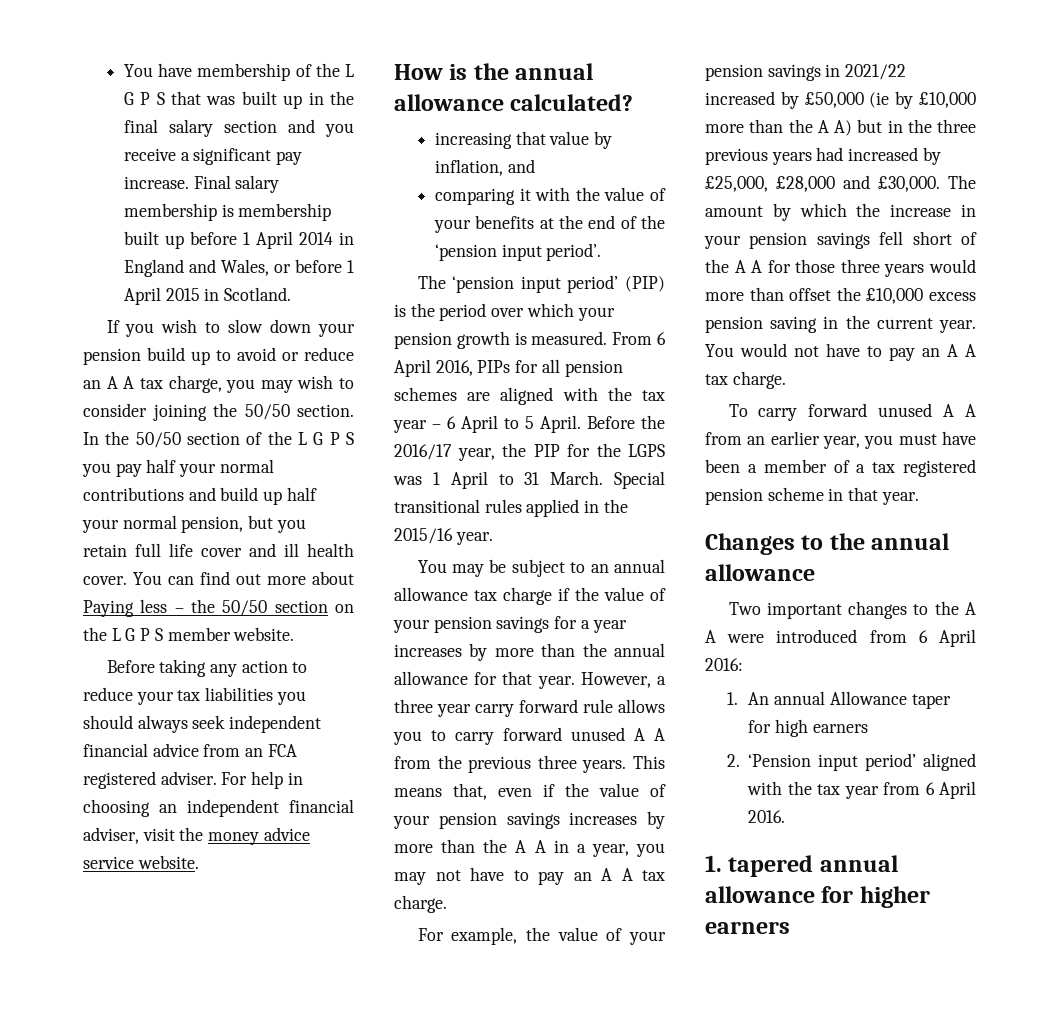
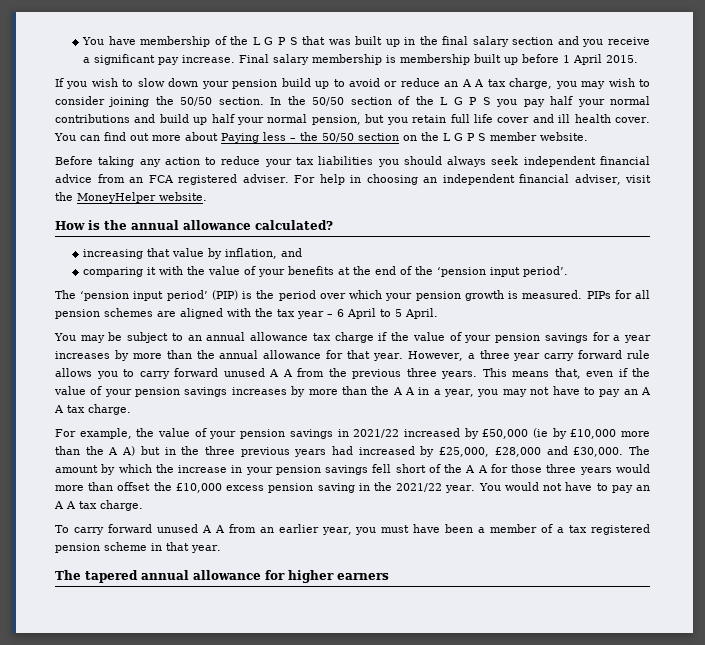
[298,232,354,245] [123,259,354,277] [123,287,292,305] 2014 in England and Wales, or before 1 April 2015 in Scotland. -> [606,55,639,63] 2015.
[208,827,310,845] [83,856,134,869] money advice service -> [77,192,156,203] MoneyHelper
[612,332,666,345] [394,359,473,377] From 6 April 2016, -> (583, 294) none
[587,415,665,429] [394,443,665,461] [393,471,665,489] [394,499,628,517] [394,528,493,545] Before the 2016/17 year, the PIP for the LGPS was 1 April to 31 March. Special transitional rules applied in the 2015/16 year. -> (438, 313) none
[876,318,933,329] current -> [396,483,443,492] 2021/22
[705,533,950,555] [705,564,815,581] [728,601,976,619] [705,629,976,647] [705,658,743,671] [726,691,951,709] [748,719,868,737] [726,753,976,771] [747,781,976,799] [748,810,786,823] [705,855,722,872] Changes to the annual allowance // Two important changes to the A A were introduced from 6 April 2016: // 1. An annual Allowance taper for high earners // 2. ‘Pension input period’ aligned with the tax year from 6 April 2016. // 1. -> [55,570,81,580] The

